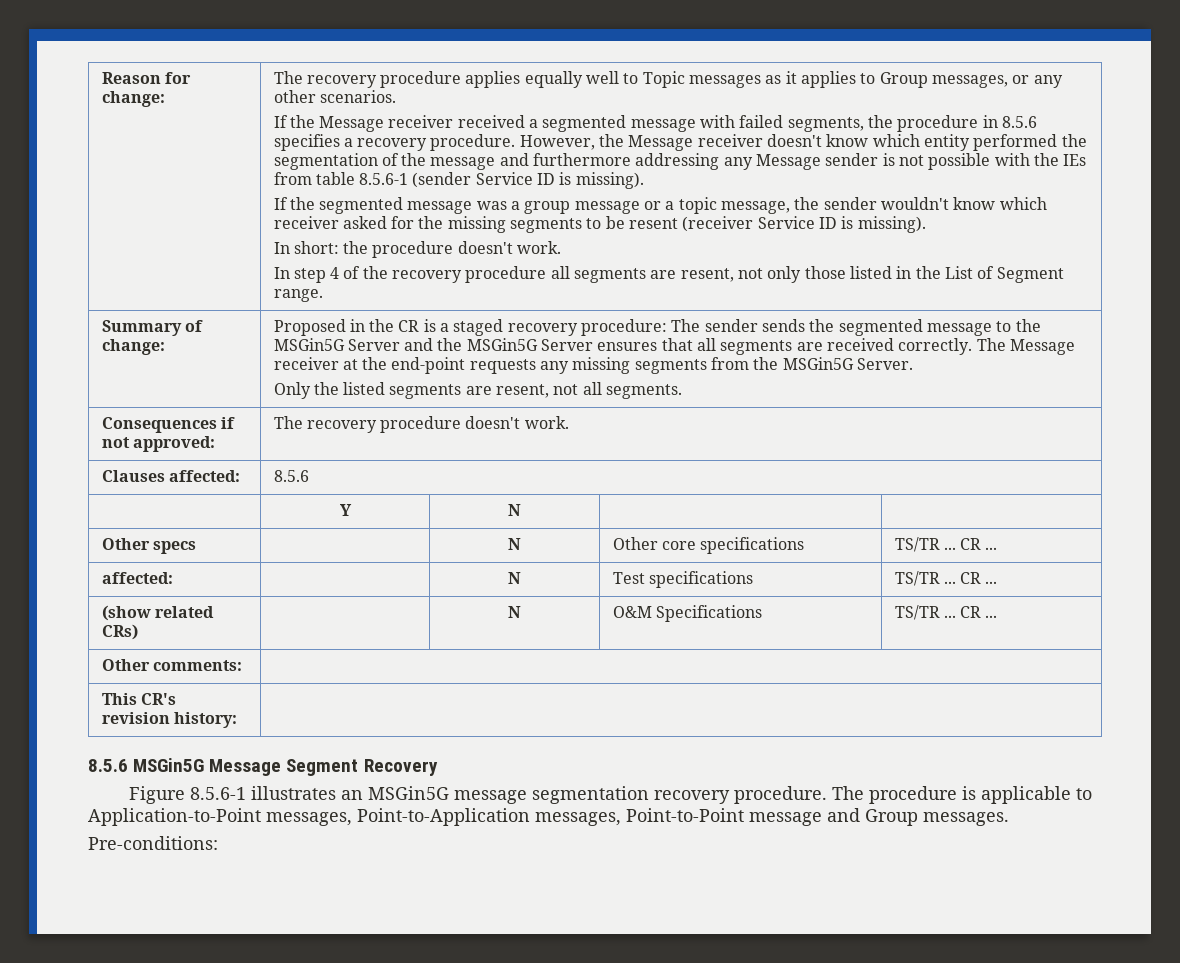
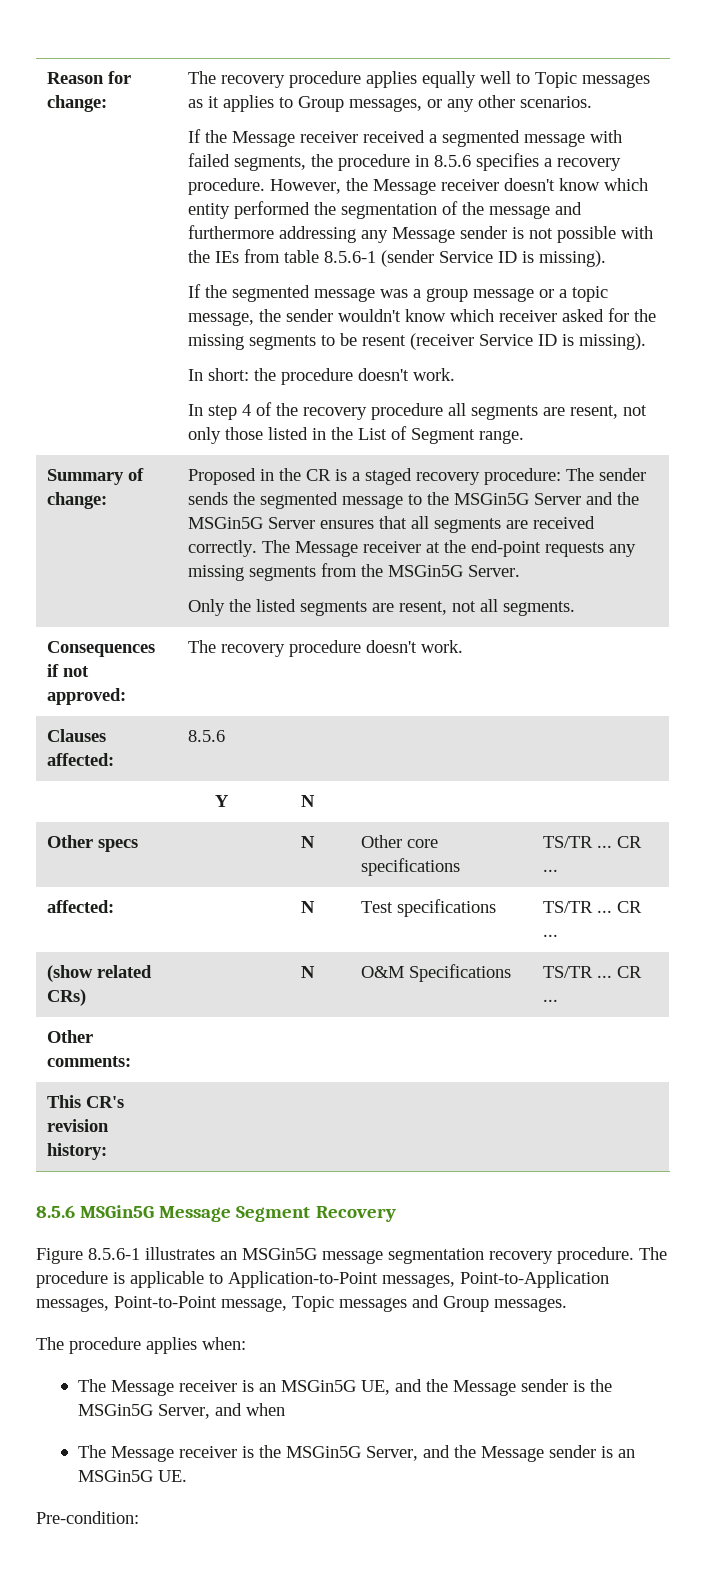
[749,812,822,826] message -> [221,1296,407,1312] message, Topic messages
[88,836,218,850] Pre-conditions: -> [36,1337,246,1354] [78,1379,613,1396] [78,1403,286,1419] [78,1445,636,1462] [78,1470,188,1482] [36,1511,139,1524] The procedure applies when: // The Message receiver is an MSGin5G UE, and the Message sender is the MSGin5G Server, and when // The Message receiver is the MSGin5G Server, and the Message sender is an MSGin5G UE. // Pre-condition:

